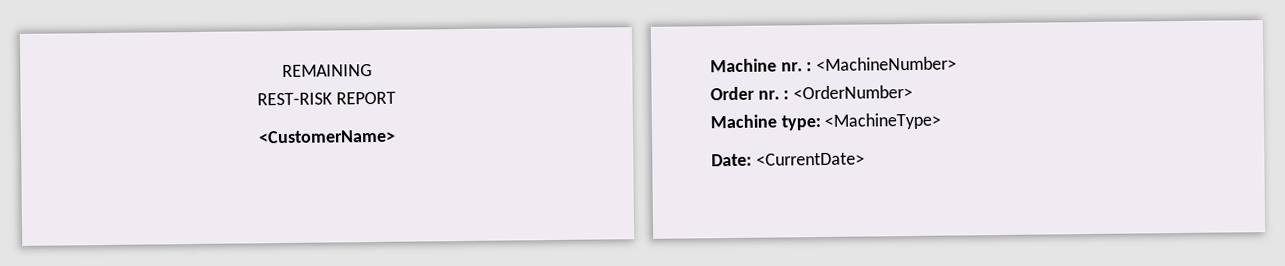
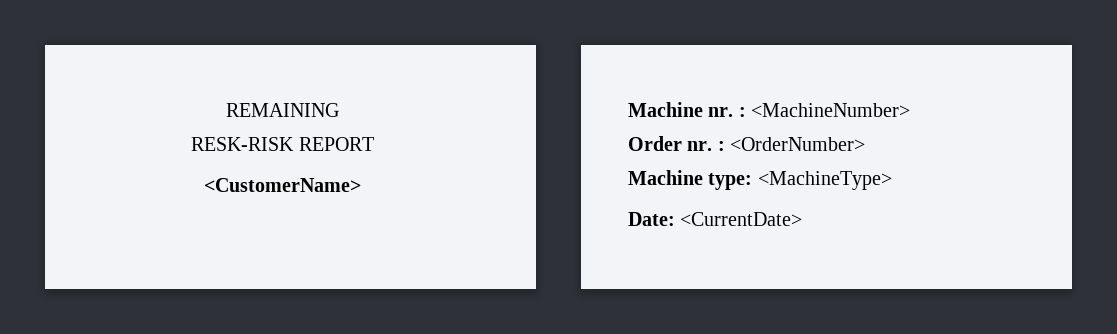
[257,92,334,106] REST-RISK -> [191,137,295,151] RESK-RISK

